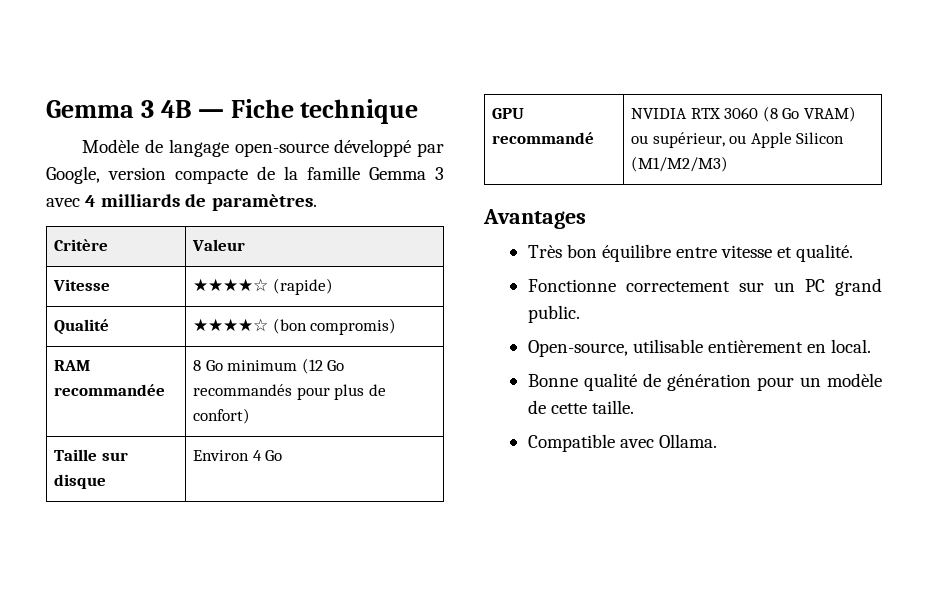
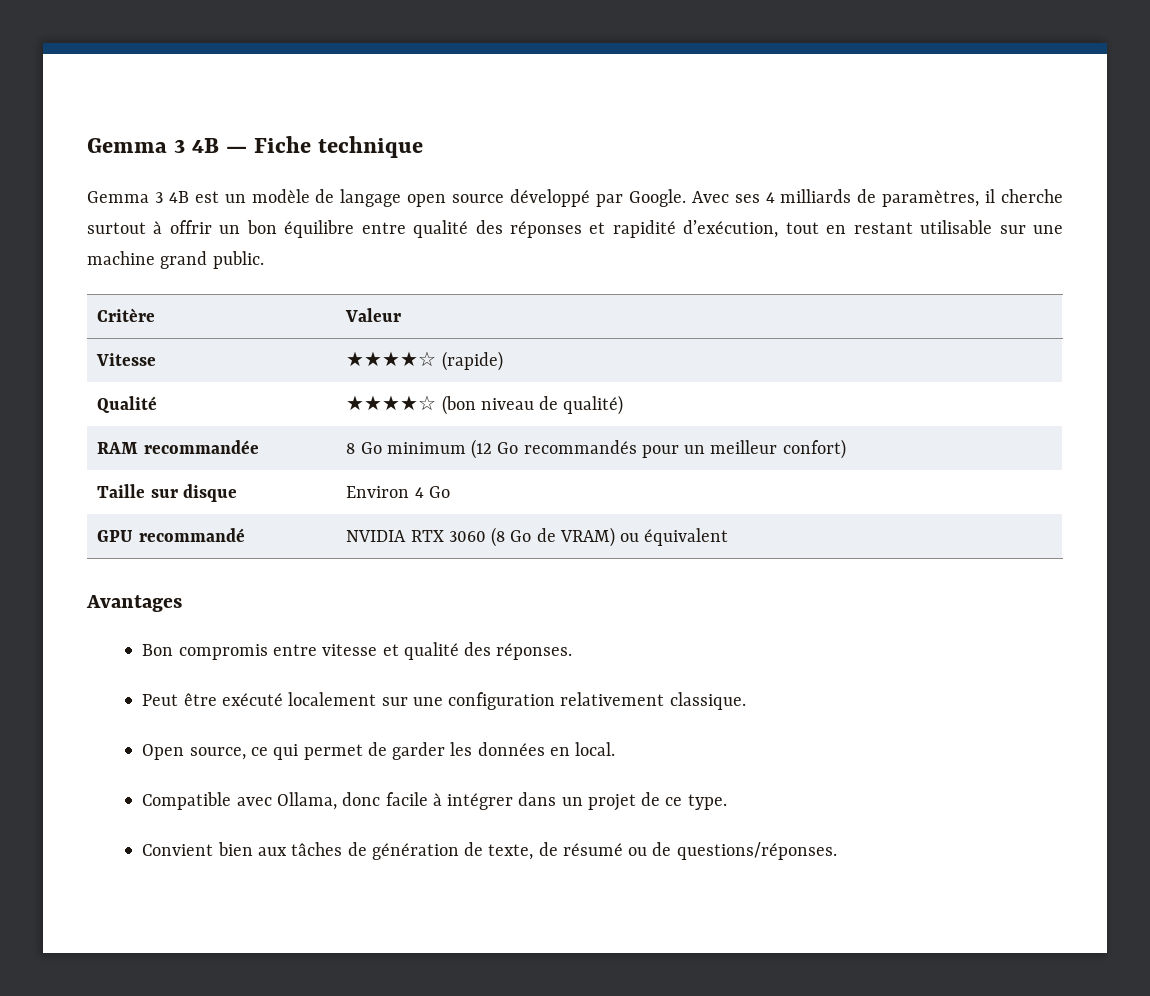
[82,139,445,157] [46,166,444,184] [46,194,317,211] Modèle de langage open-source développé par Google, version compacte de la famille Gemma 3 avec 4 milliards de paramètres. -> [87,189,1063,207] [87,220,1064,238] [87,251,264,269] Gemma 3 4B est un modèle de langage open source développé par Google. Avec ses 4 milliards de paramètres, il cherche surtout à offrir un bon équilibre entre qualité des réponses et rapidité d’exécution, tout en restant utilisable sur une machine grand public.
[310,318,397,335] compromis) -> [480,395,624,415] niveau de qualité)
[334,384,386,400] plus de -> [684,440,778,454] un meilleur
(800, 113) none -> [536,528,556,542] de
[652,132,845,148] [631,156,729,172] [483,209,586,229] [527,244,854,262] [527,278,883,296] [527,305,580,323] [527,339,872,357] [527,373,882,391] [527,400,634,414] [527,434,717,452] supérieur, ou Apple Silicon (M1/M2/M3) // Avantages // Très bon équilibre entre vitesse et qualité. // Fonctionne correctement sur un PC grand public. // Open-source, utilisable entièrement en local. // Bonne qualité de génération pour un modèle de cette taille. // Compatible avec Ollama. -> [644,528,729,546] [86,595,182,612] [142,642,573,660] [142,692,746,710] [142,742,616,760] [142,792,727,811] [142,842,837,860] équivalent // Avantages // Bon compromis entre vitesse et qualité des réponses. // Peut être exécuté localement sur une configuration relativement classique. // Open source, ce qui permet de garder les données en local. // Compatible avec Ollama, donc facile à intégrer dans un projet de ce type. // Convient bien aux tâches de génération de texte, de résumé ou de questions/réponses.

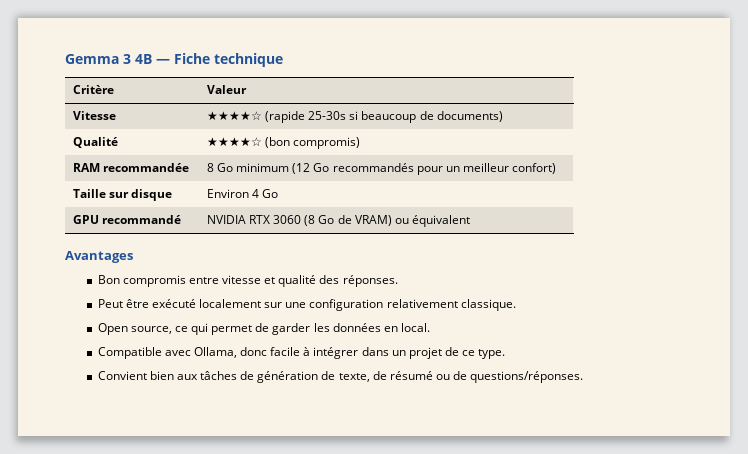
[87,189,1063,207] [87,220,1064,238] [87,251,264,269] [97,308,156,322] [345,308,402,322] [96,353,157,366] [346,351,503,371] // Gemma 3 4B est un modèle de langage open source développé par Google. Avec ses 4 milliards de paramètres, il cherche surtout à offrir un bon équilibre entre qualité des réponses et rapidité d’exécution, tout en restant utilisable sur une machine grand public. // Critère | Valeur // Vitesse | ★★★★☆ (rapide) -> [73,85,115,94] [207,85,248,94] [73,111,117,120] [207,111,503,123] // Critère | Valeur // Vitesse | ★★★★☆ (rapide 25-30s si beaucoup de documents)
[480,395,624,415] niveau de qualité) -> [293,137,361,149] compromis)

